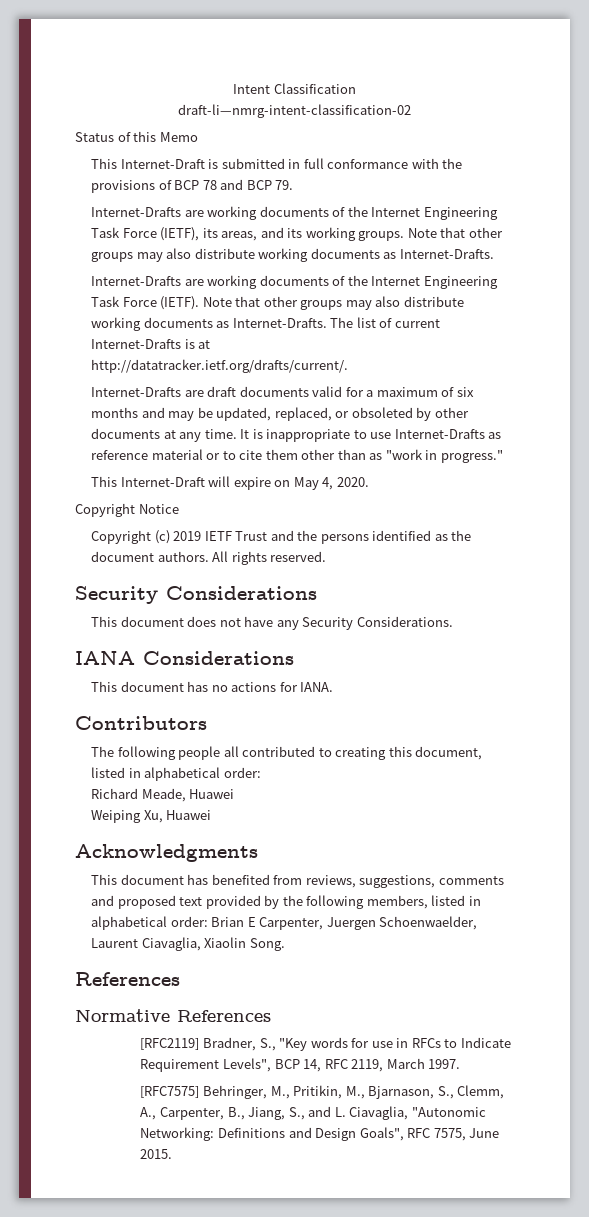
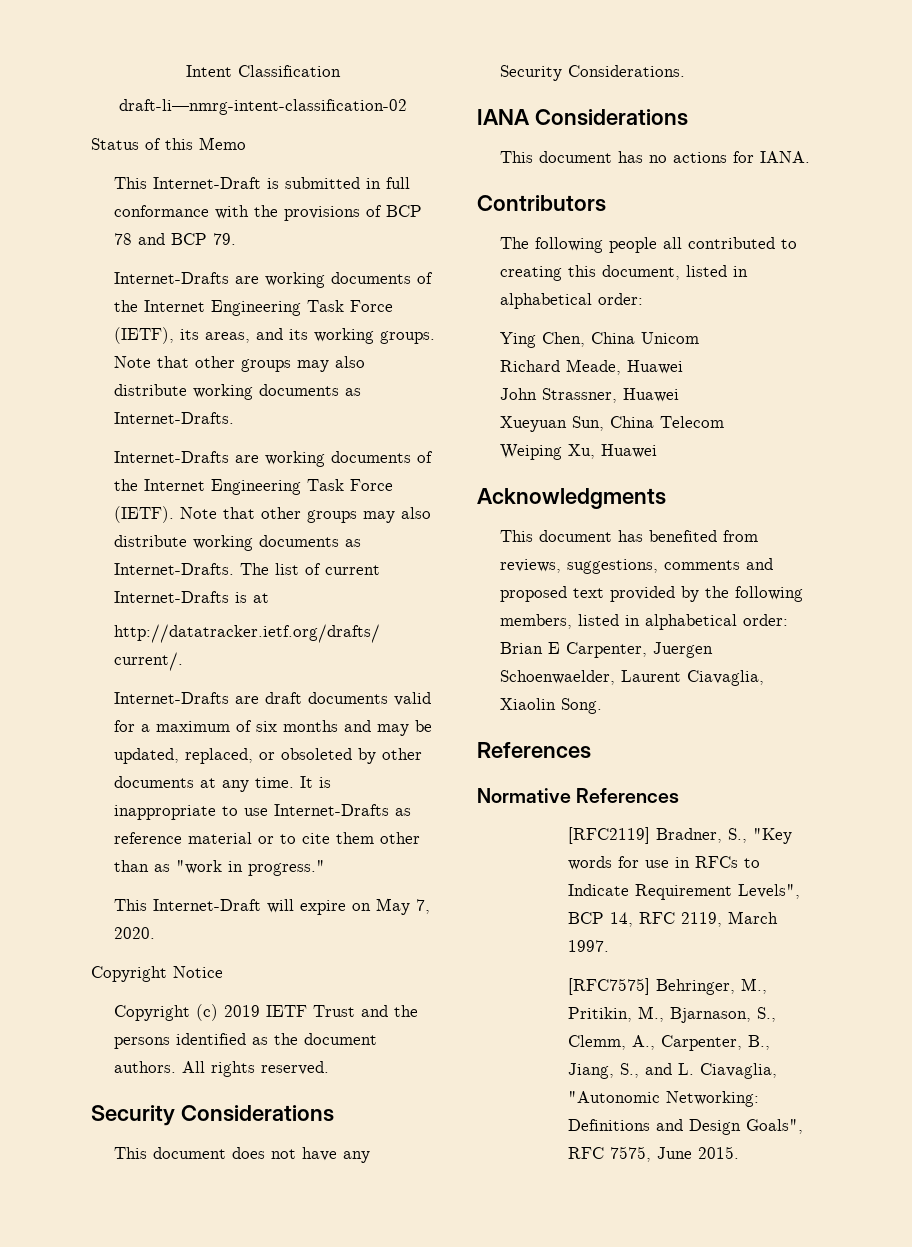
[322,477,334,490] 4, -> [415,899,430,914] 7,
(261, 772) none -> [499,332,699,348] // Ying Chen, China Unicom
(235, 794) none -> [499,388,679,403] [499,416,724,432] // John Strassner, Huawei // Xueyuan Sun, China Telecom

